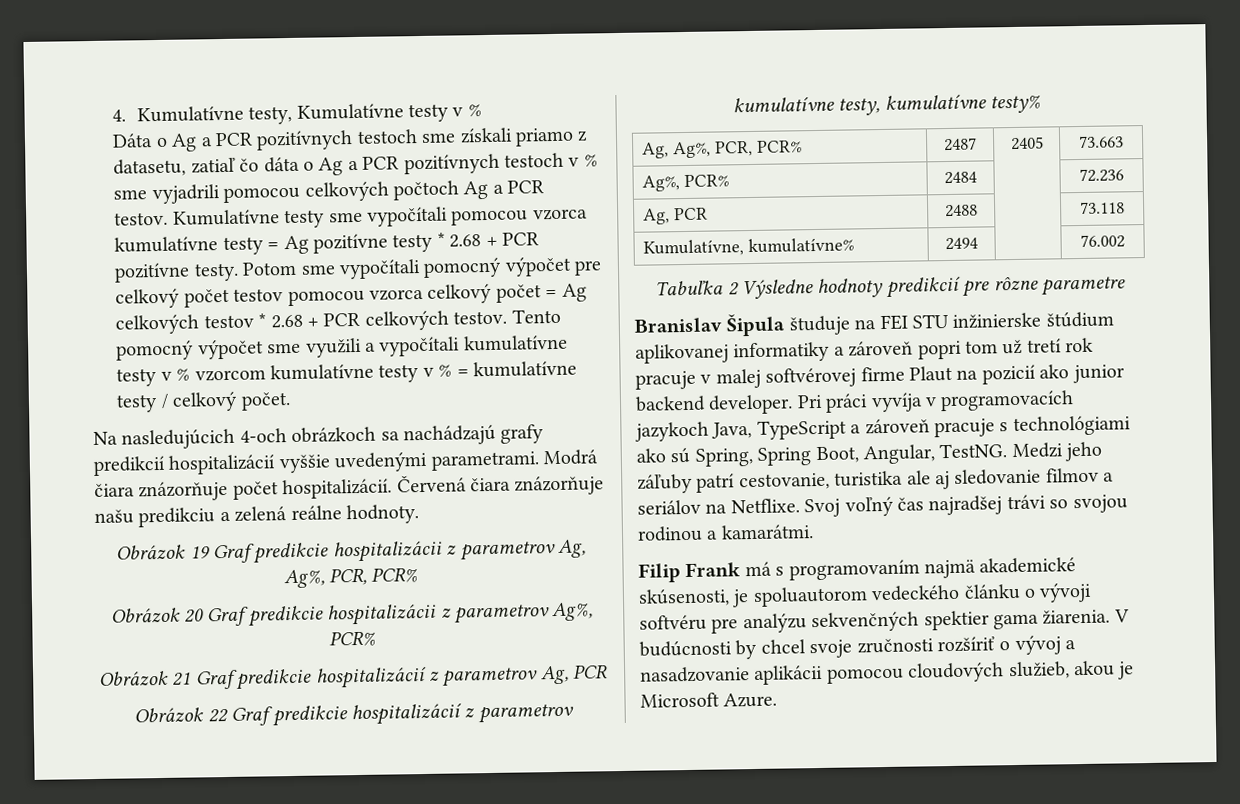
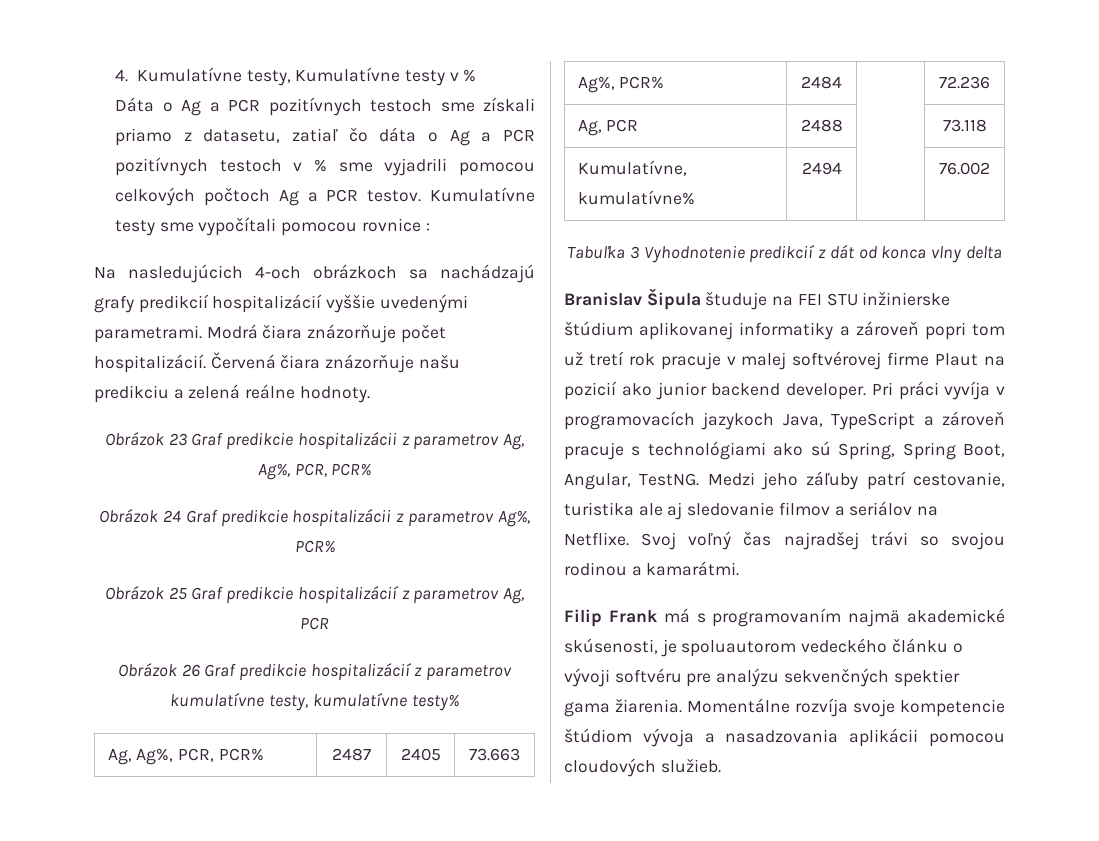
[532,208,588,221] [114,232,540,256] [114,256,603,283] [115,283,587,309] [115,308,561,335] [116,334,568,361] [116,360,578,387] [116,391,291,413] vzorca kumulatívne testy = Ag pozitívne testy * 2.68 + PCR pozitívne testy. Potom sme vypočítali pomocný výpočet pre celkový počet testov pomocou vzorca celkový počet = Ag celkových testov * 2.68 + PCR celkových testov. Tento pomocný výpočet sme využili a vypočítali kumulatívne testy v % vzorcom kumulatívne testy v % = kumulatívne testy / celkový počet. -> [361,218,430,232] rovnice :
[189,545,211,559] 19 -> [168,433,187,446] 23
[184,608,204,623] 20 -> [163,510,182,522] 24
[172,671,192,686] 21 -> [168,587,187,600] 25
[207,708,229,723] 22 -> [181,664,200,677] 26
[727,276,1126,300] 2 Výsledne hodnoty predikcií pre rôzne parametre -> [629,245,1002,263] 3 Vyhodnotenie predikcií z dát od konca vlny delta
[1113,609,1130,623] [639,635,1077,660] [640,660,1135,685] [640,692,778,708] V budúcnosti by chcel svoje zručnosti rozšíriť o vývoj a nasadzovanie aplikácii pomocou cloudových služieb, akou je Microsoft Azure. -> [687,698,1005,717] [564,728,1005,747] [564,758,721,777] Momentálne rozvíja svoje kompetencie štúdiom vývoja a nasadzovania aplikácii pomocou cloudových služieb.

